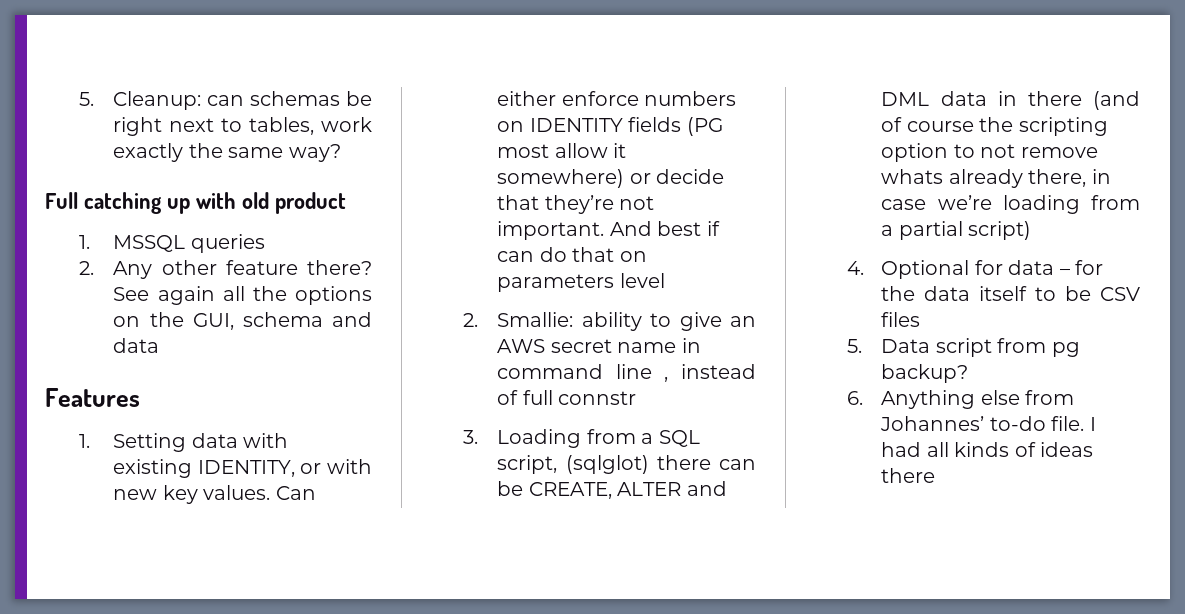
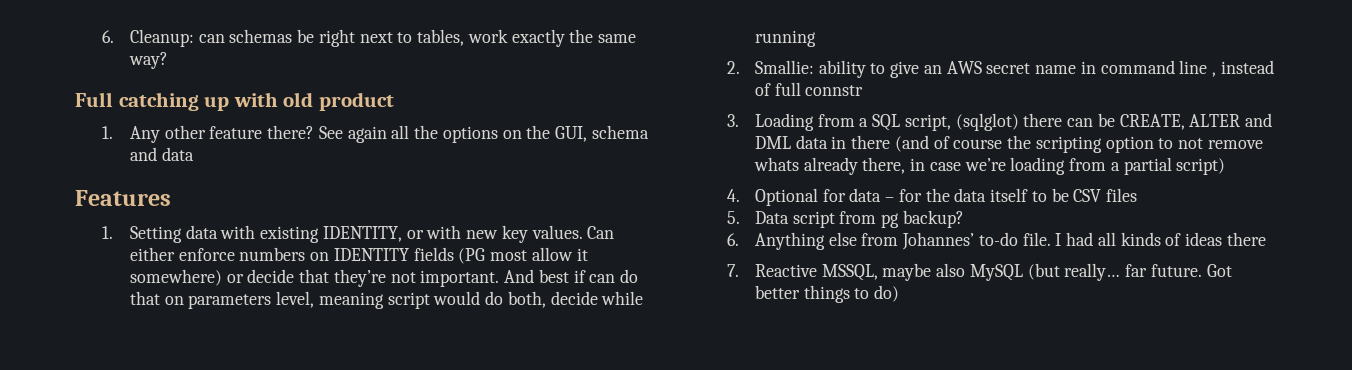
[79,92,95,106] 5. -> [102,30,115,43] 6.
[113,234,265,253] [79,261,95,275] MSSQL queries // 2. -> (114, 132) none
[619,273,665,288] level -> [276,291,644,309] [754,30,816,47] level, meaning script would do both, decide while running
(936, 475) none -> [727,263,1232,281] [754,285,900,303] // 7. Reactive MSSQL, maybe also MySQL (but really… far future. Got better things to do)

